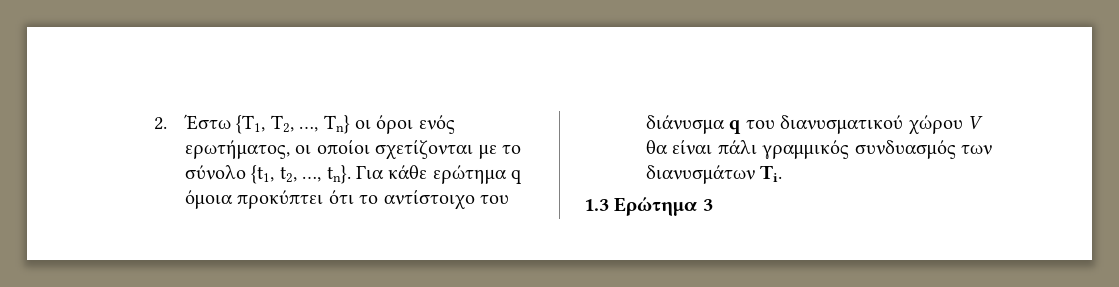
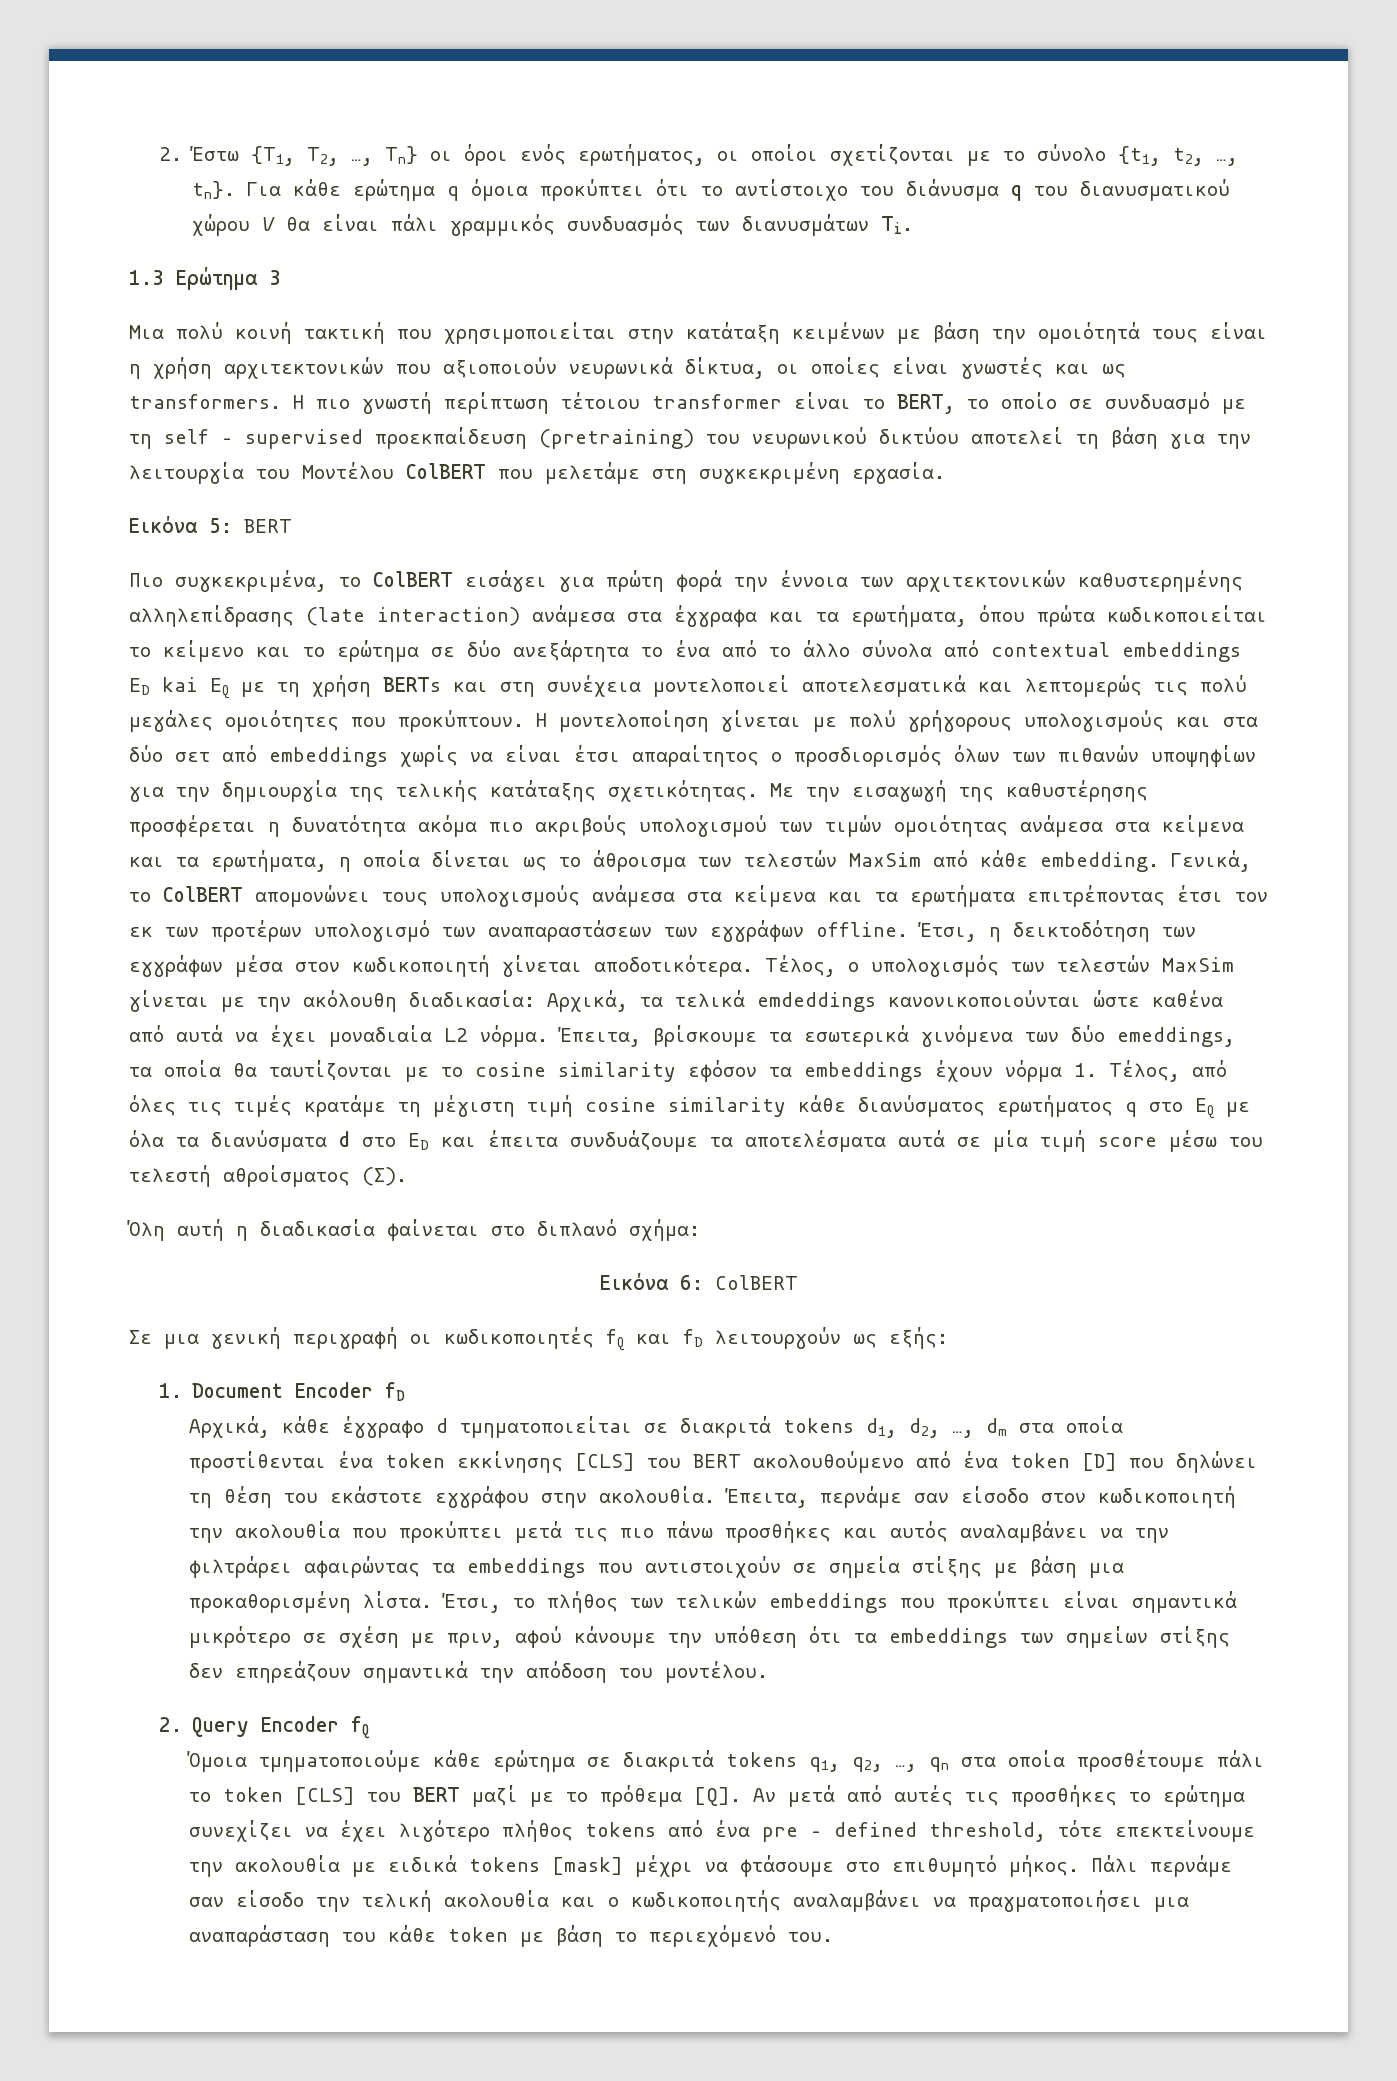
(713, 205) none -> [129,322,1267,345] [129,357,1126,380] [129,392,1246,414] [129,427,1251,449] [129,462,945,484] [129,516,292,533] [129,570,1243,593] [129,605,1267,627] [129,640,1241,662] [129,675,1247,699] [129,710,1258,732] [129,745,1256,768] [129,780,1148,803] [129,815,1244,837] [129,850,1251,872] [129,885,1268,907] [129,920,1196,942] [129,955,1234,977] [129,990,1223,1013] [129,1025,1235,1048] [129,1060,1227,1083] [129,1095,1250,1119] [129,1130,1263,1152] [129,1165,407,1187] [127,1219,700,1242] [599,1273,798,1290] [129,1327,948,1351] [159,1382,406,1401] [189,1416,1124,1439] [189,1451,1258,1473] [189,1486,1237,1508] [189,1521,1170,1543] [189,1556,1125,1579] [189,1591,1238,1613] [189,1626,1231,1649] [189,1661,769,1683] [159,1716,371,1739] [187,1750,1265,1772] [189,1785,1246,1807] [189,1820,1256,1843] [189,1855,1233,1878] [189,1890,1190,1912] [189,1925,834,1948] // Μια πολύ κοινή τακτική που χρησιμοποιείται στην κατάταξη κειμένων με βάση την ομοιότητά τους είναι η χρήση αρχιτεκτονικών που αξιοποιούν νευρωνικά δίκτυα, οι οποίες είναι γνωστές και ως transformers. Η πιο γνωστή περίπτωση τέτοιου transformer είναι το BERT, το οποίο σε συνδυασμό με τη self – supervised προεκπαίδευση (pretraining) του νευρωνικού δικτύου αποτελεί τη βάση για την λειτουργία του Μοντέλου ColBERT που μελετάμε στη συγκεκριμένη εργασία. // Εικόνα 5: BERT // Πιο συγκεκριμένα, το ColBERT εισάγει για πρώτη φορά την έννοια των αρχιτεκτονικών καθυστερημένης αλληλεπίδρασης (late interaction) ανάμεσα στα έγγραφα και τα ερωτήματα, όπου πρώτα κωδικοποιείται το κείμενο και το ερώτημα σε δύο ανεξάρτητα το ένα από το άλλο σύνολα από contextual embeddings ED kai EQ με τη χρήση BERTs και στη συνέχεια μοντελοποιεί αποτελεσματικά και λεπτομερώς τις πολύ μεγάλες ομοιότητες που προκύπτουν. H μοντελοποίηση γίνεται με πολύ γρήγορους υπολογισμούς και στα δύο σετ από embeddings χωρίς να είναι έτσι απαραίτητος ο προσδιορισμός όλων των πιθανών υποψηφίων για την δημιουργία της τελικής κατάταξης σχετικότητας. Με την εισαγωγή της καθυστέρησης προσφέρεται η δυνατότητα ακόμα πιο ακριβούς υπολογισμού των τιμών ομοιότητας ανάμεσα στα κείμενα και τα ερωτήματα, η οποία δίνεται ως το άθροισμα των τελεστών MaxSim από κάθε embedding. Γενικά, το ColBERT απομονώνει τους υπολογισμούς ανάμεσα στα κείμενα και τα ερωτήματα επιτρέποντας έτσι τον εκ των προτέρων υπολογισμό των αναπαραστάσεων των εγγράφων offline. Έτσι, η δεικτοδότηση των εγγράφων μέσα στον κωδικοποιητή γίνεται αποδοτικότερα. Τέλος, ο υπολογισμός των τελεστών MaxSim γίνεται με την ακόλουθη διαδικασία: Αρχικά, τα τελικά emdeddings κανονικοποιούνται ώστε καθένα από αυτά να έχει μοναδιαία L2 νόρμα. Έπειτα, βρίσκουμε τα εσωτερικά γινόμενα των δύο emeddings, τα οποία θα ταυτίζονται με το cosine similarity εφόσον τα embeddings έχουν νόρμα 1. Τέλος, από όλες τις τιμές κρατάμε τη μέγιστη τιμή cosine similarity κάθε διανύσματος ερωτήματος q στο EQ με όλα τα διανύσματα d στο ED και έπειτα συνδυάζουμε τα αποτελέσματα αυτά σε μία τιμή score μέσω του τελεστή αθροίσματος (Σ). // Όλη αυτή η διαδικασία φαίνεται στο διπλανό σχήμα: // Εικόνα 6: ColBERT // Σε μια γενική περιγραφή οι κωδικοποιητές fQ και fD λειτουργούν ως εξής: // 1. Document Encoder fD // Αρχικά, κάθε έγγραφο d τμηματοποιείτaι σε διακριτά tokens d1, d2, …, dm στα οποία προστίθενται ένα token εκκίνησης [CLS] του BERT ακολουθούμενο από ένα token [D] που δηλώνει τη θέση του εκάστοτε εγγράφου στην ακολουθία. Έπειτα, περνάμε σαν είσοδο στον κωδικοποιητή την ακολουθία που προκύπτει μετά τις πιο πάνω προσθήκες και αυτός αναλαμβάνει να την φιλτράρει αφαιρώντας τα embeddings που αντιστοιχούν σε σημεία στίξης με βάση μια προκαθορισμένη λίστα. Έτσι, το πλήθος των τελικών embeddings που προκύπτει είναι σημαντικά μικρότερο σε σχέση με πριν, αφού κάνουμε την υπόθεση ότι τα embeddings των σημείων στίξης δεν επηρεάζουν σημαντικά την απόδοση του μοντέλου. // 2. Query Encoder fQ // Όμοια τμημaτοποιούμε κάθε ερώτημα σε διακριτά tokens q1, q2, …, qn στα οποία προσθέτουμε πάλι το token [CLS] του BERT μαζί με το πρόθεμα [Q]. Αν μετά από αυτές τις προσθήκες το ερώτημα συνεχίζει να έχει λιγότερο πλήθος tokens από ένα pre – defined threshold, τότε επεκτείνουμε την ακολουθία με ειδικά tokens [mask] μέχρι να φτάσουμε στο επιθυμητό μήκος. Πάλι περνάμε σαν είσοδο την τελική ακολουθία και ο κωδικοποιητής αναλαμβάνει να πραγματοποιήσει μια αναπαράσταση του κάθε token με βάση το περιεχόμενό του.

